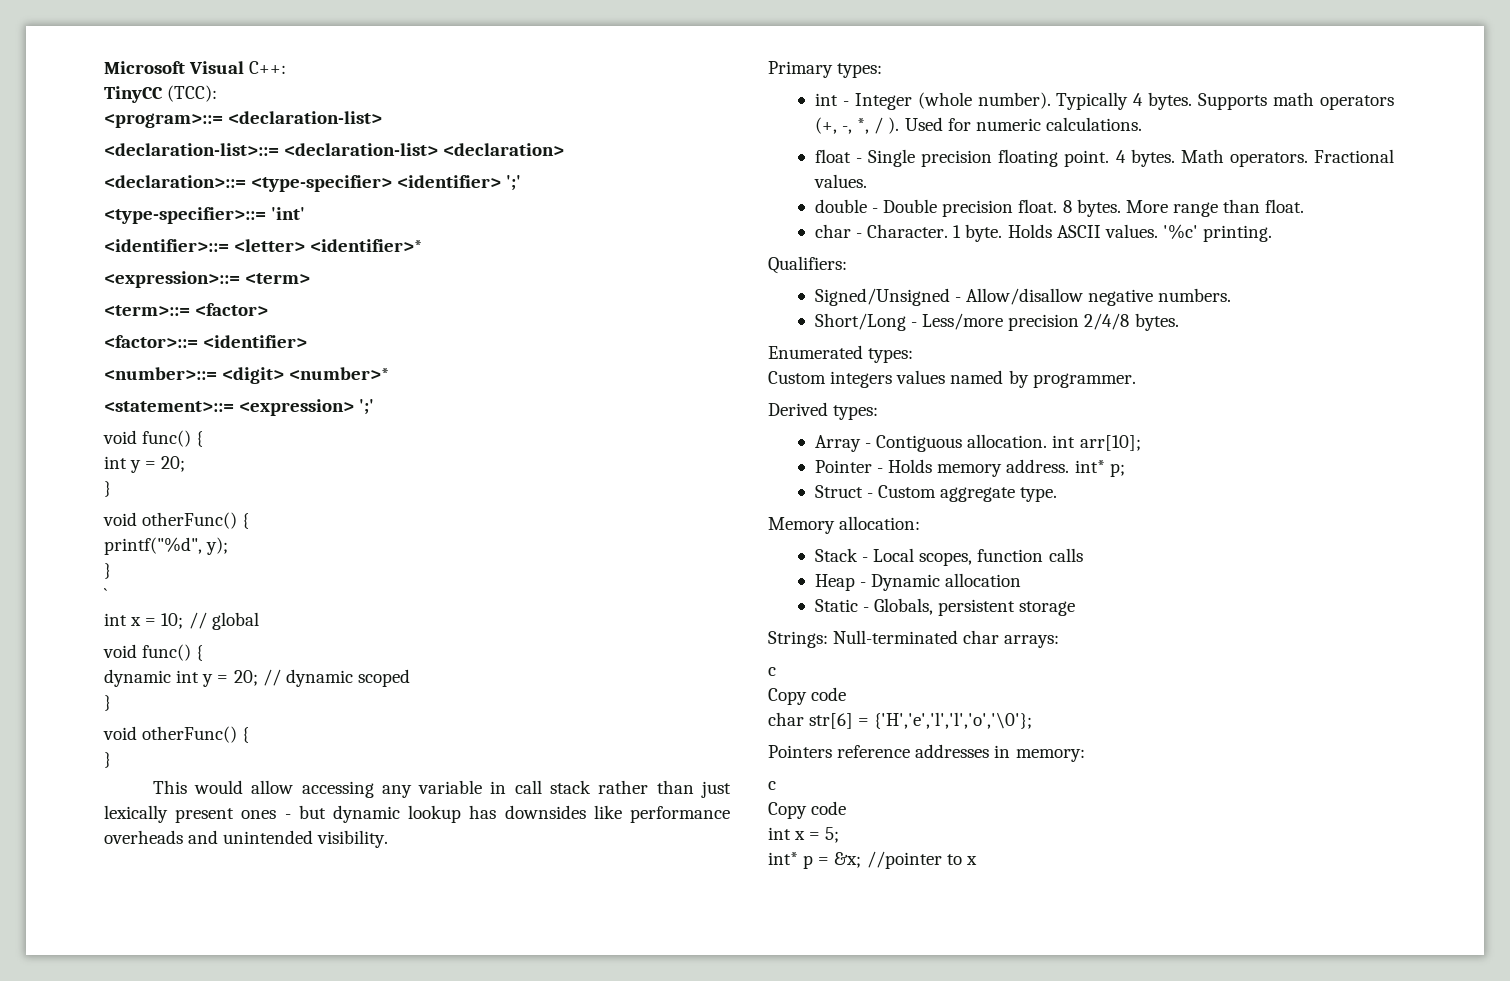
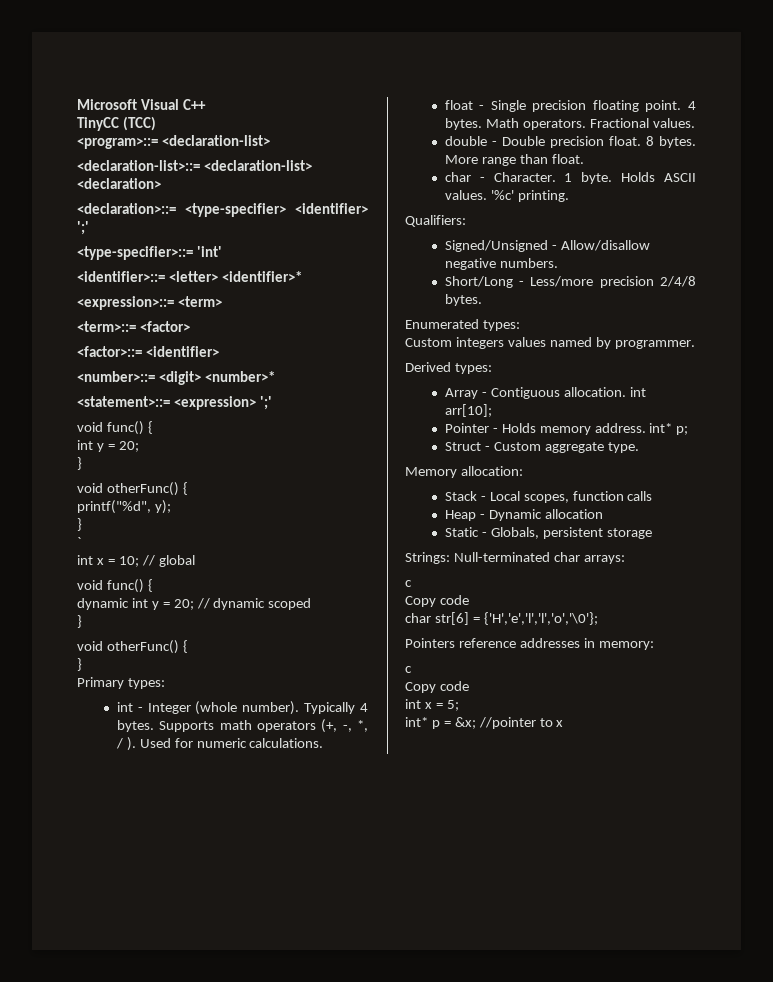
[249,61,287,74] C++: -> [182,99,206,110] C++
[167,85,218,102] (TCC): -> [122,116,156,131] (TCC)
[152,780,731,798] [104,805,730,823] [104,830,389,848] // This would allow accessing any variable in call stack rather than just lexically present ones - but dynamic lookup has downsides like performance overheads and unintended visibility. -> (82, 664) none

